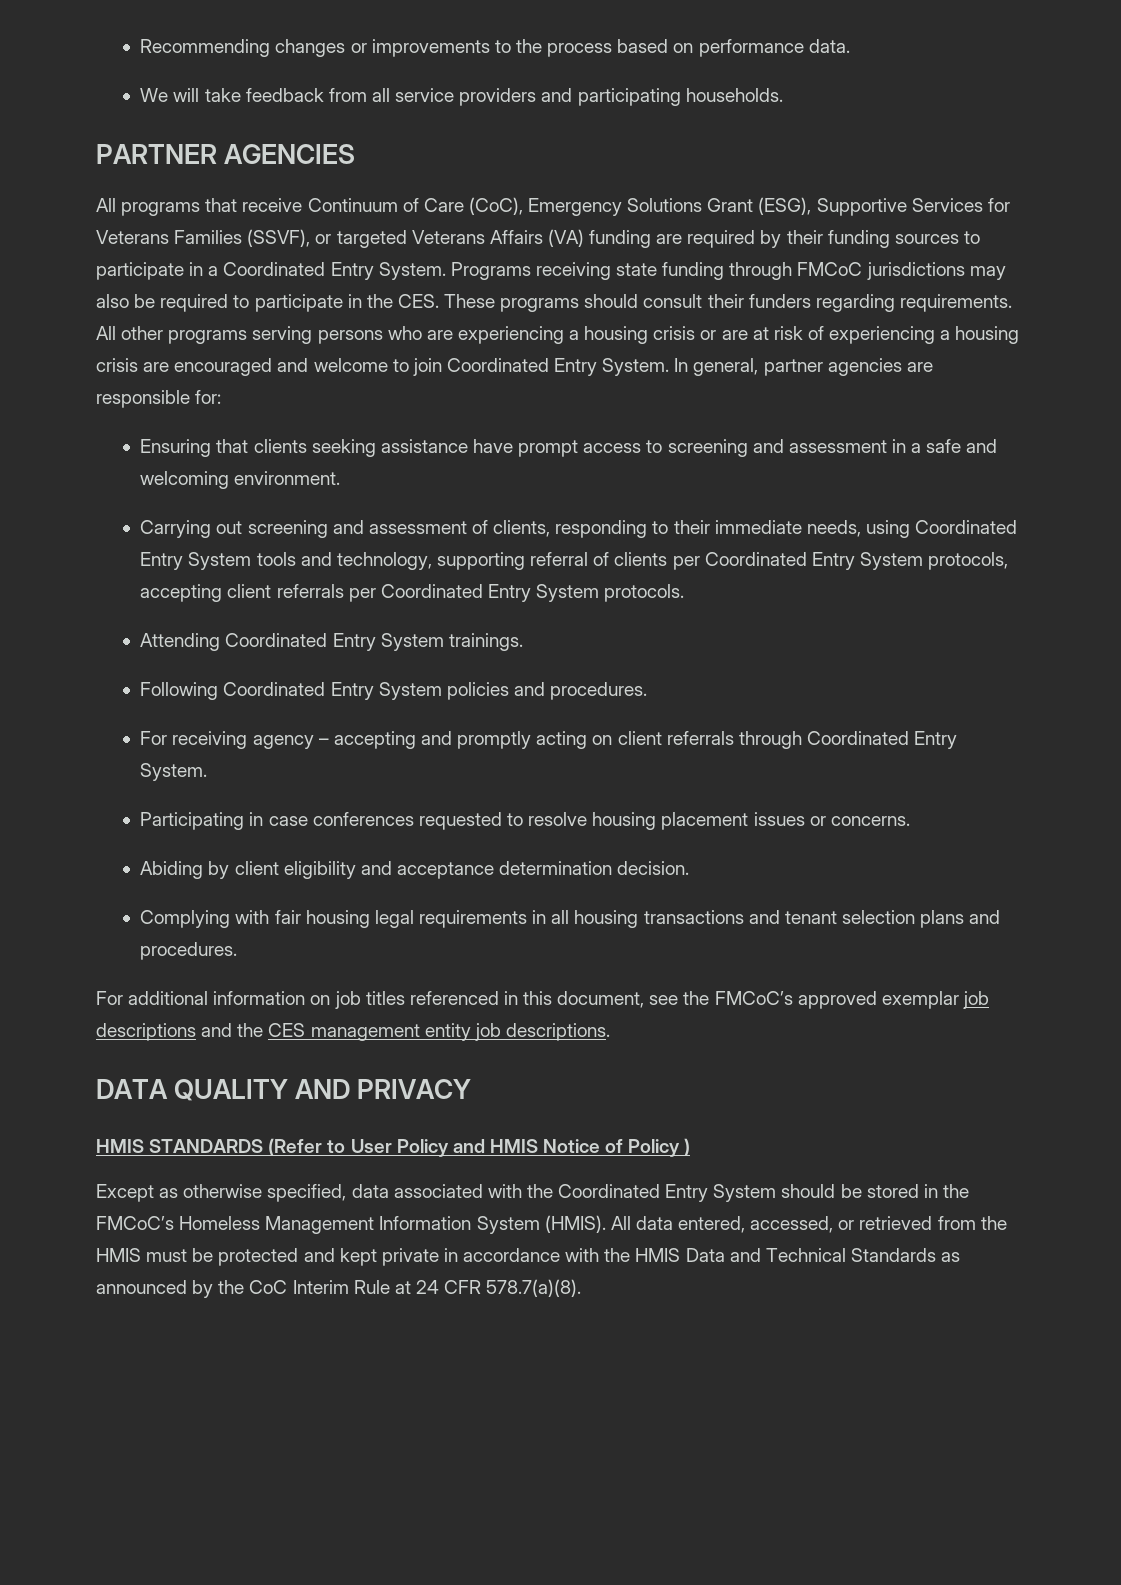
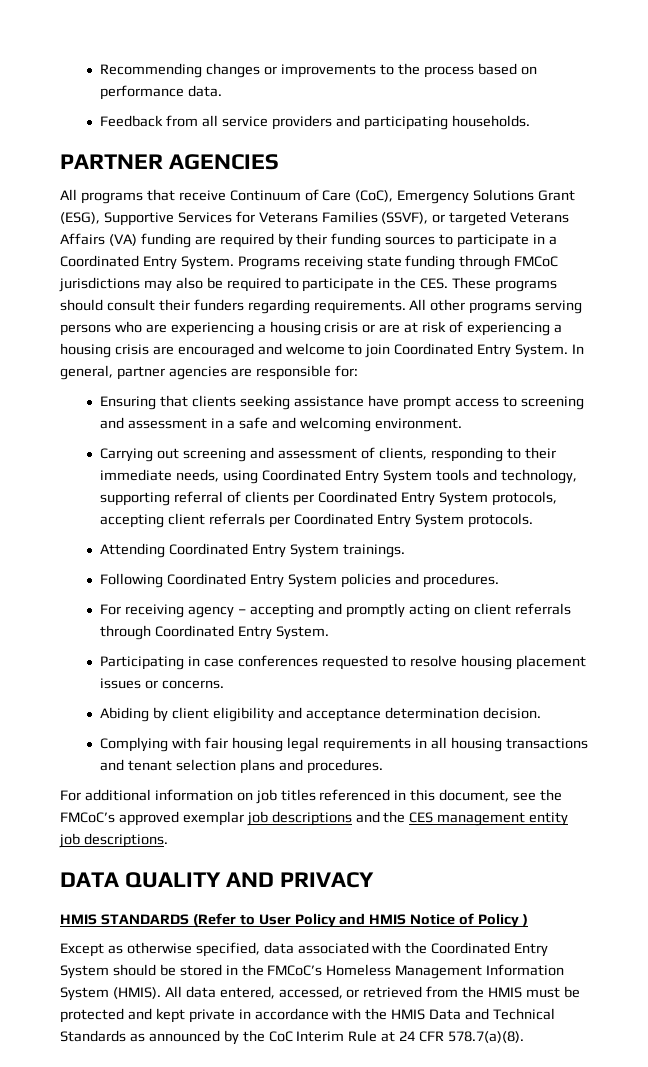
[140,88,324,102] We will take feedback -> [100,115,164,127] Feedback

